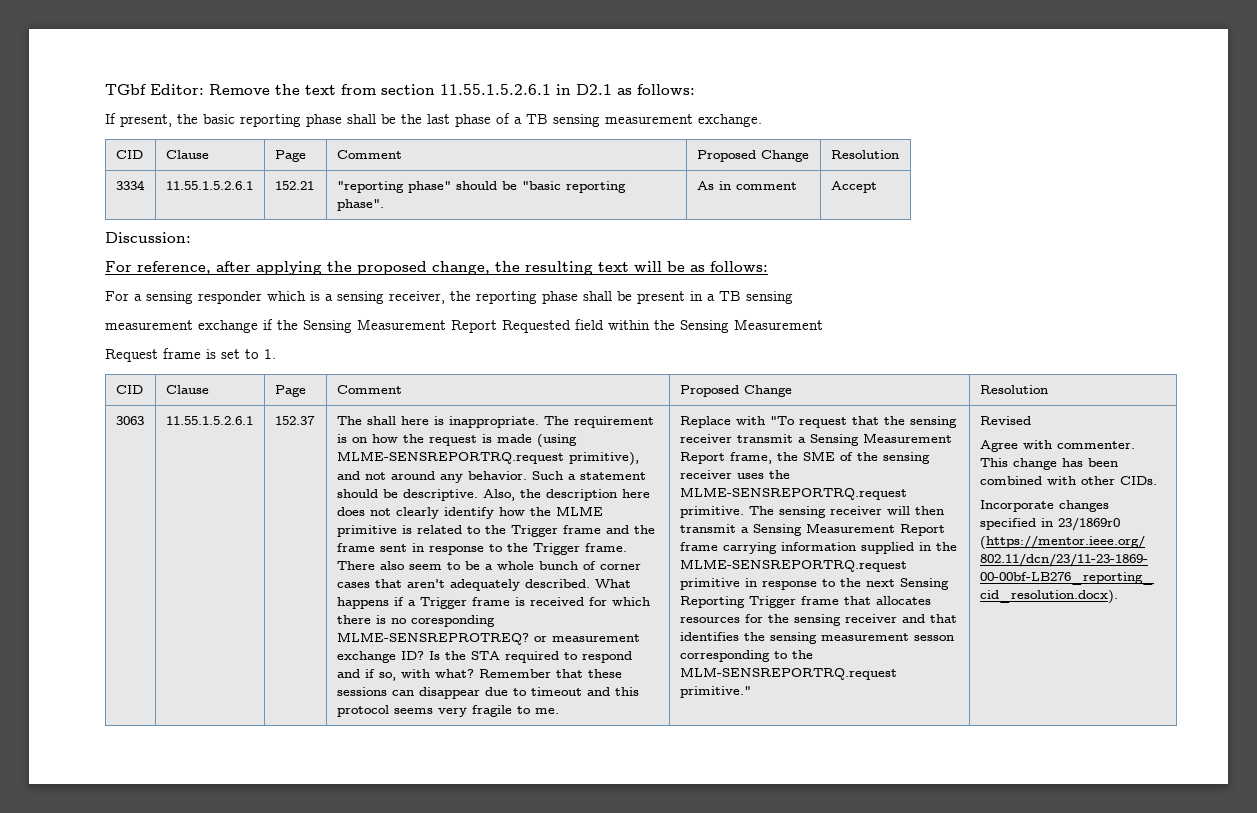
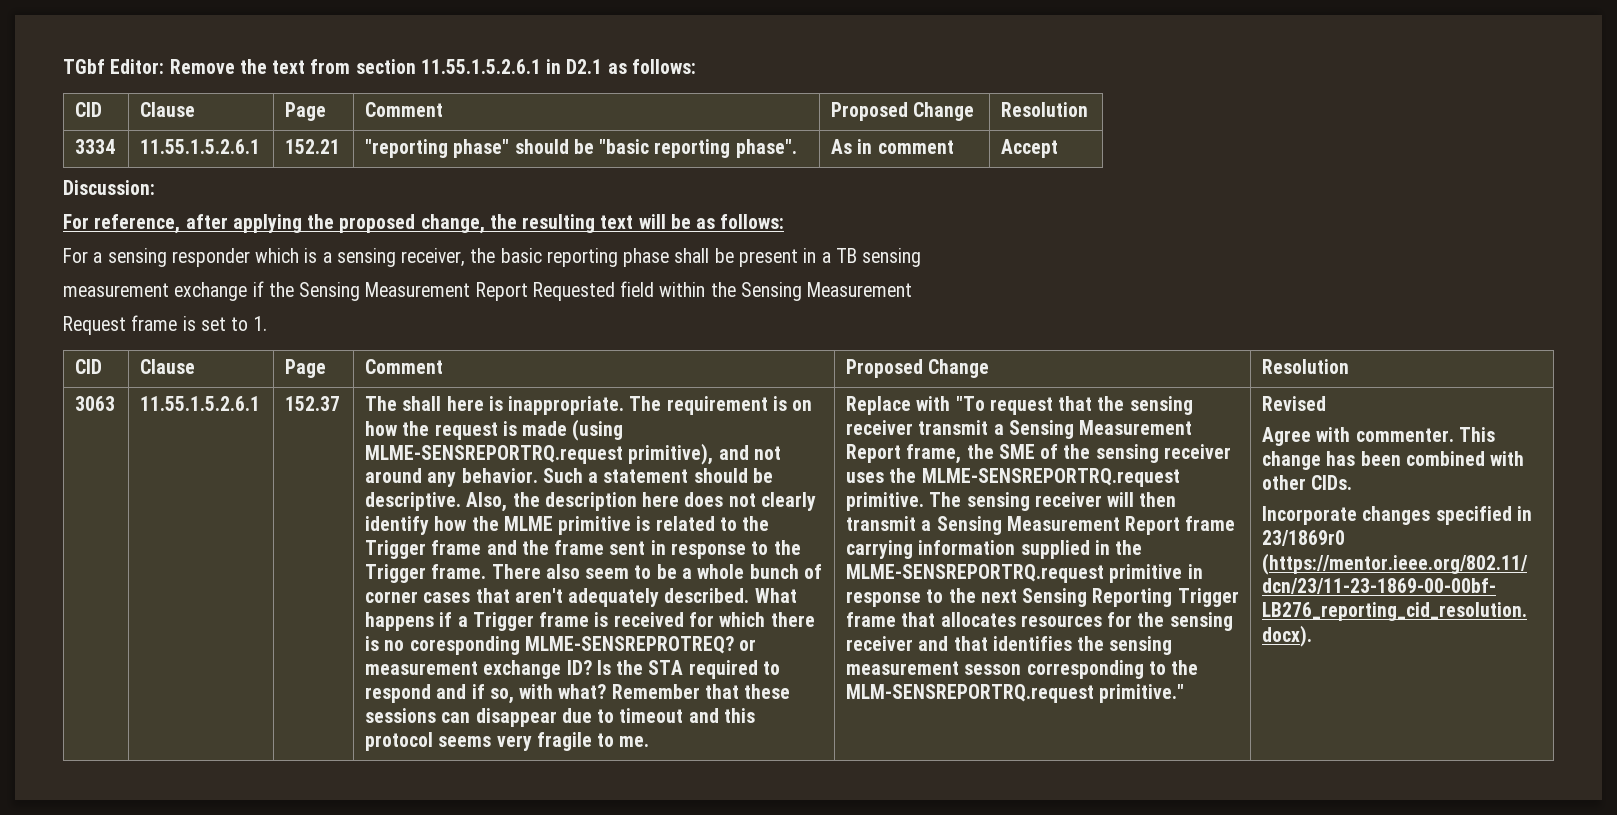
[105,113,762,127] // If present, the basic reporting phase shall be the last phase of a TB sensing measurement exchange. -> (696, 66) none
(471, 296) none -> [500,248,542,263] basic

